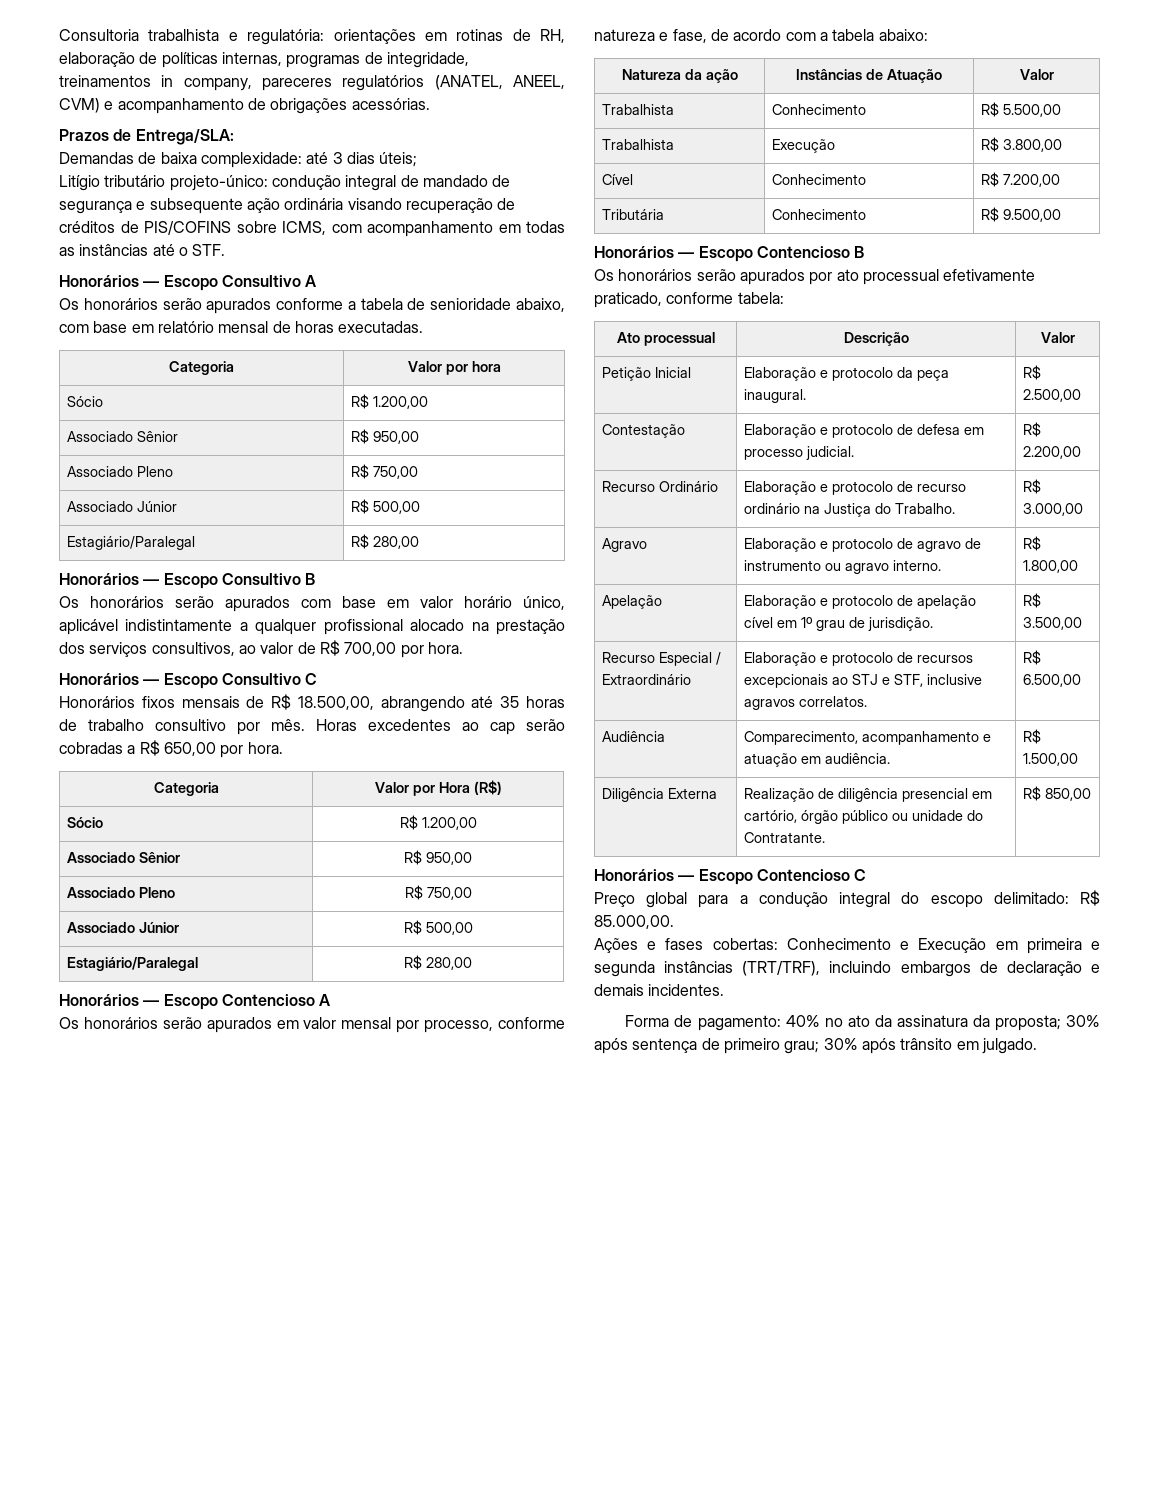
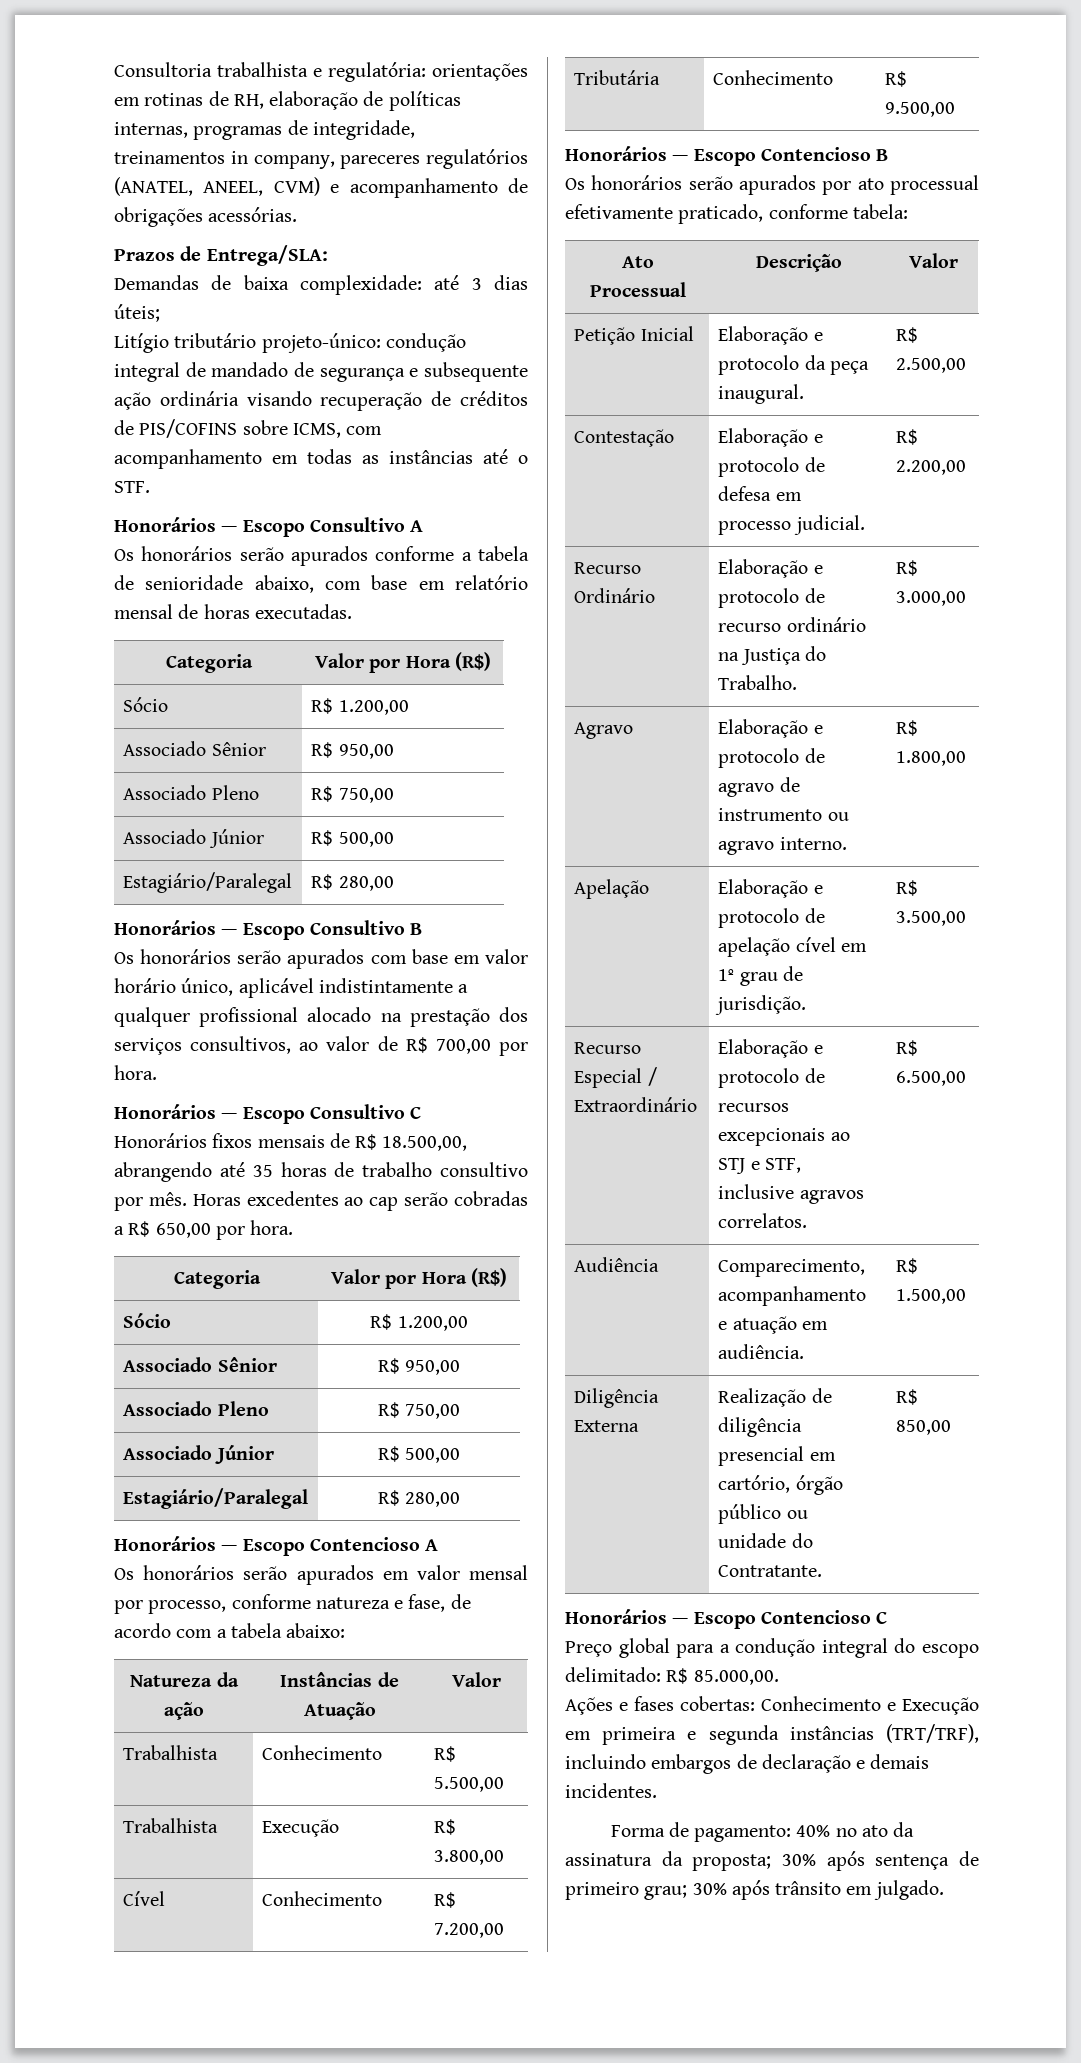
[471,361,501,372] hora -> [405,652,491,671] Hora (R$)
[643,332,715,346] processual -> [589,282,686,297] Processual

